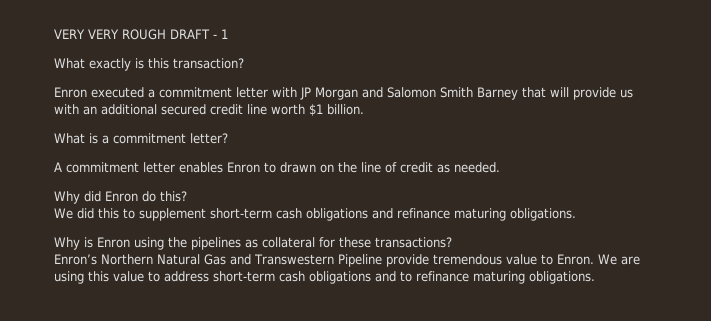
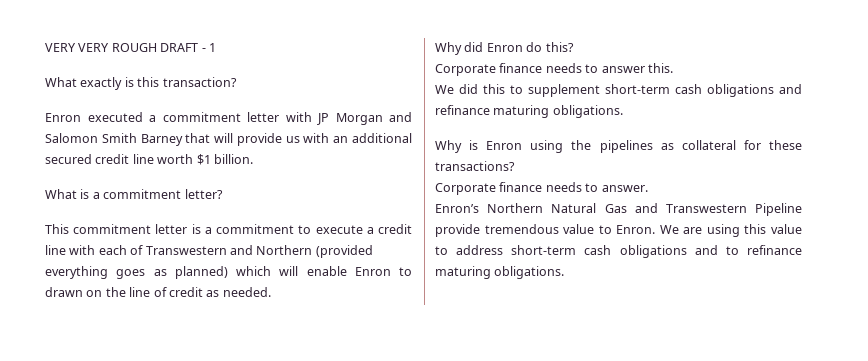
[54,162,223,173] A commitment letter enables -> [45,224,413,234] [45,245,373,258] [45,266,347,279] This commitment letter is a commitment to execute a credit line with each of Transwestern and Northern (provided everything goes as planned) which will enable
(187, 196) none -> [435,63,673,76] // Corporate finance needs to answer this.
(452, 242) none -> [435,182,648,195] // Corporate finance needs to answer.

